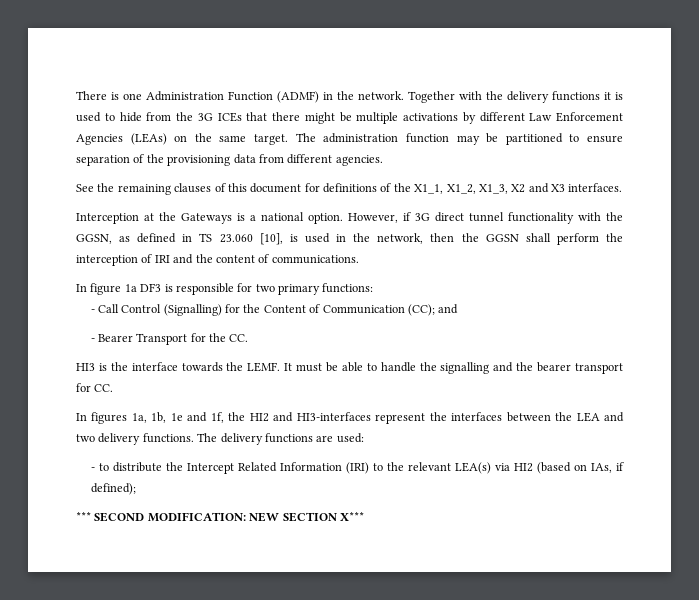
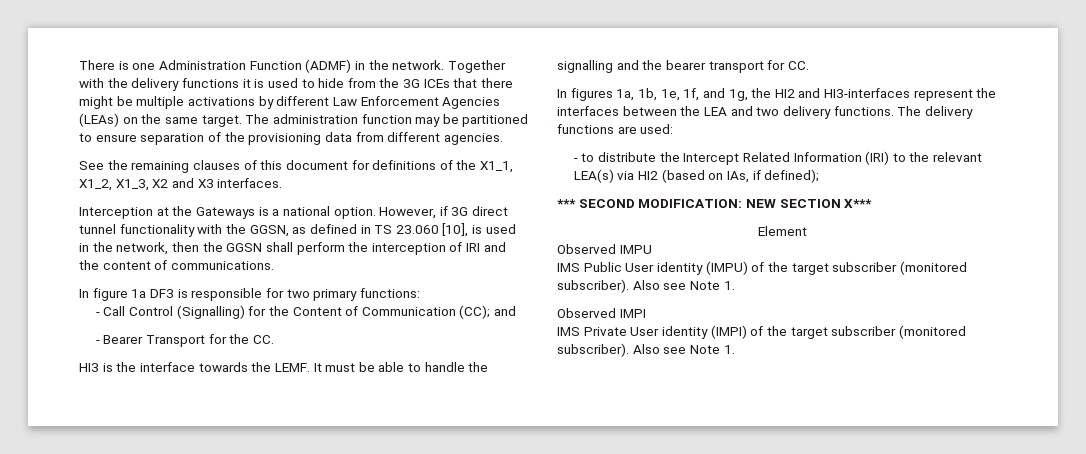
[170,412,224,423] 1e and 1f, -> [660,88,748,101] 1e, 1f, and 1g,
(364, 516) none -> [757,226,807,236] [557,244,652,254] [557,261,967,275] [557,279,735,293] [557,308,646,318] [557,325,966,339] [557,343,735,357] // Element // Observed IMPU // IMS Public User identity (IMPU) of the target subscriber (monitored subscriber). Also see Note 1. // Observed IMPI // IMS Private User identity (IMPI) of the target subscriber (monitored subscriber). Also see Note 1.

